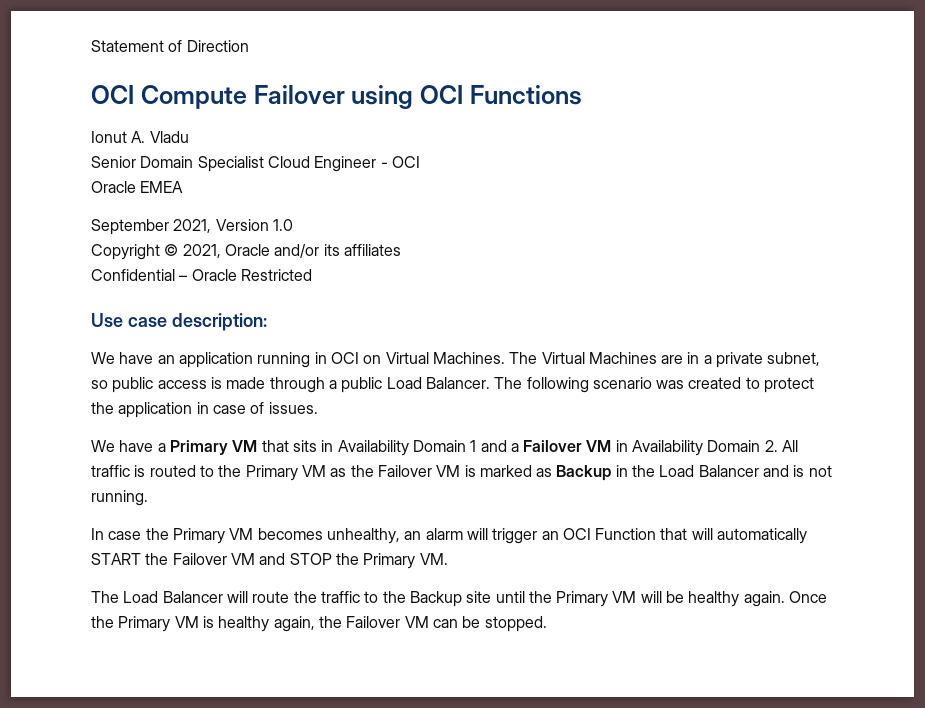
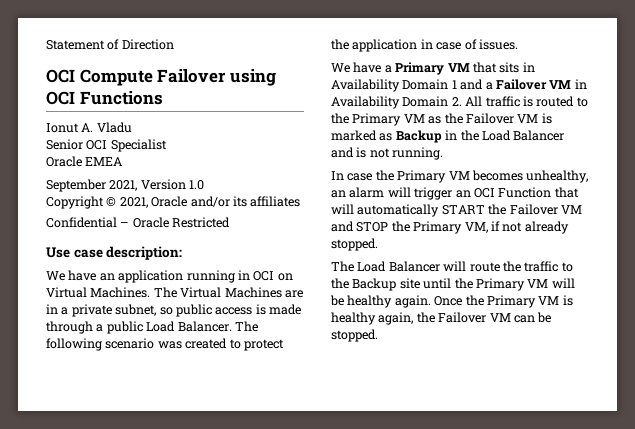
[140,156,194,168] Domain -> [86,140,108,150] OCI
[267,156,420,172] Cloud Engineer - OCI -> (167, 145) none
[419,553,448,565] VM. -> [464,221,569,234] [331,238,378,251] VM, if not already stopped.

